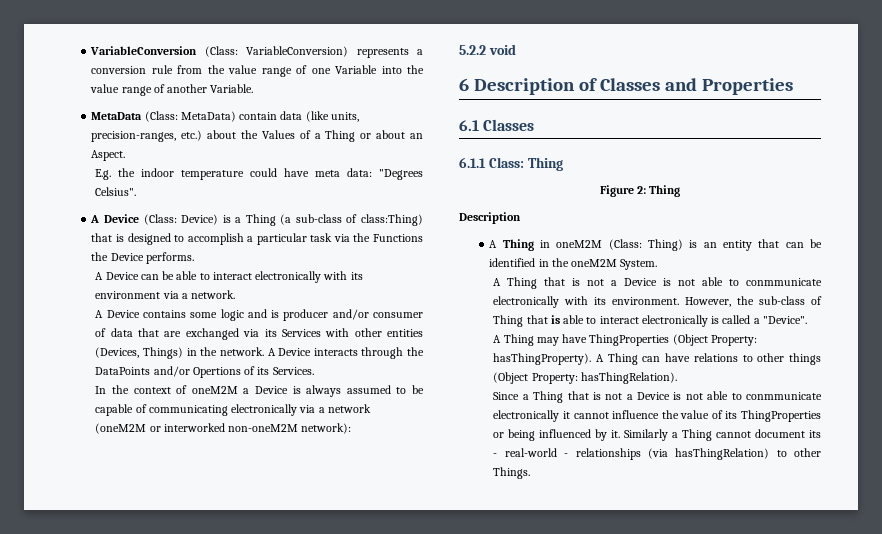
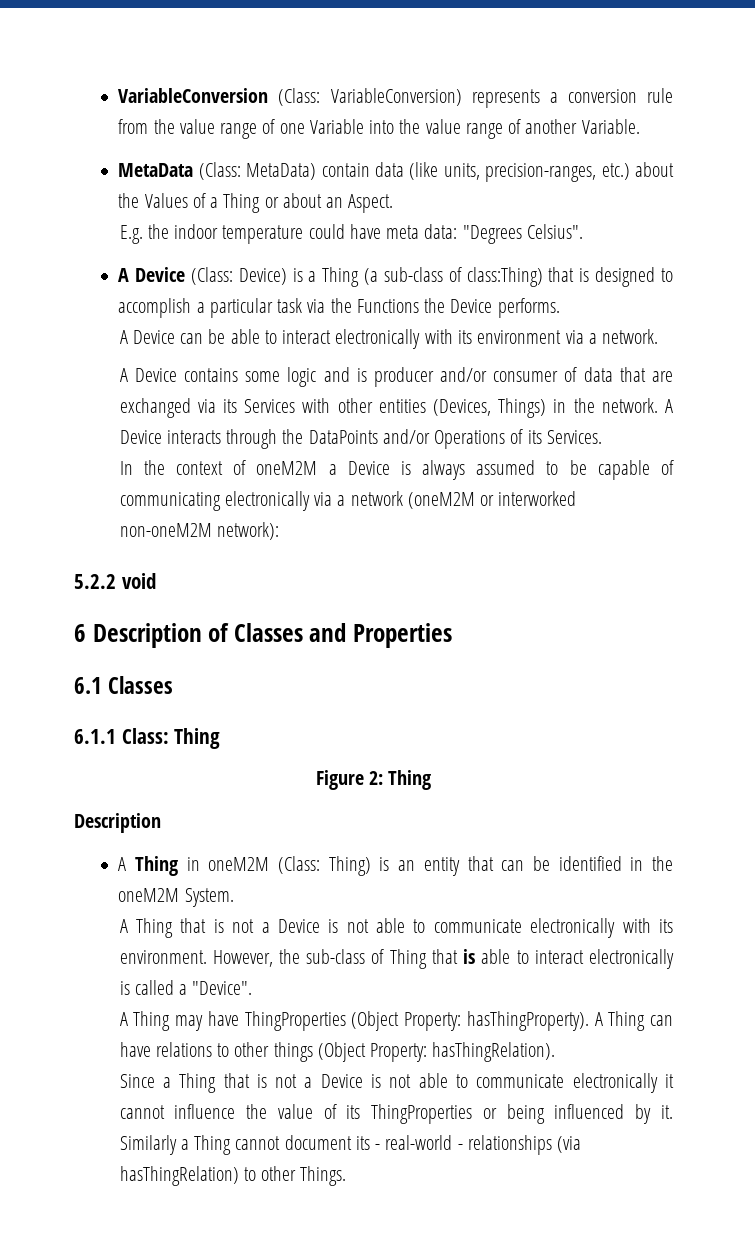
[192,367,241,378] Opertions -> [434,430,506,449] Operations
[746,278,822,286] conmmunicate -> [433,919,522,933] communicate
[746,392,823,400] conmmunicate -> [476,1074,565,1088] communicate

